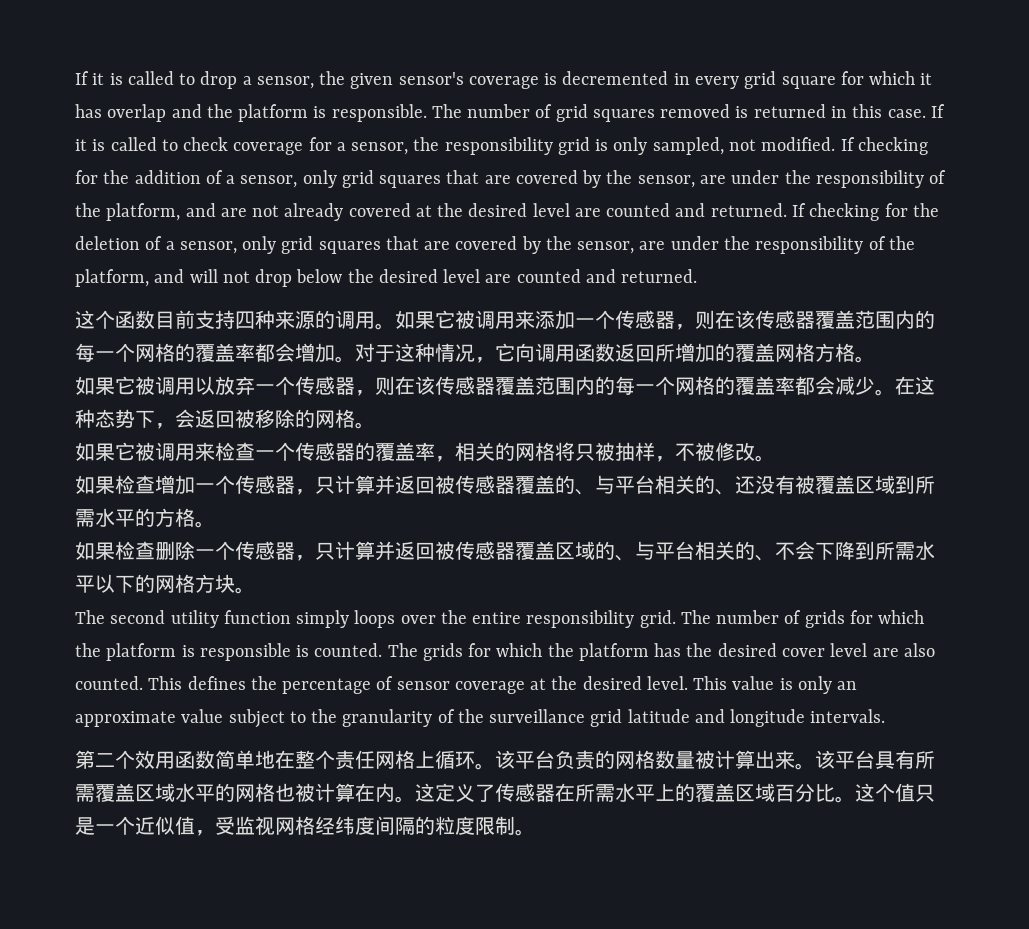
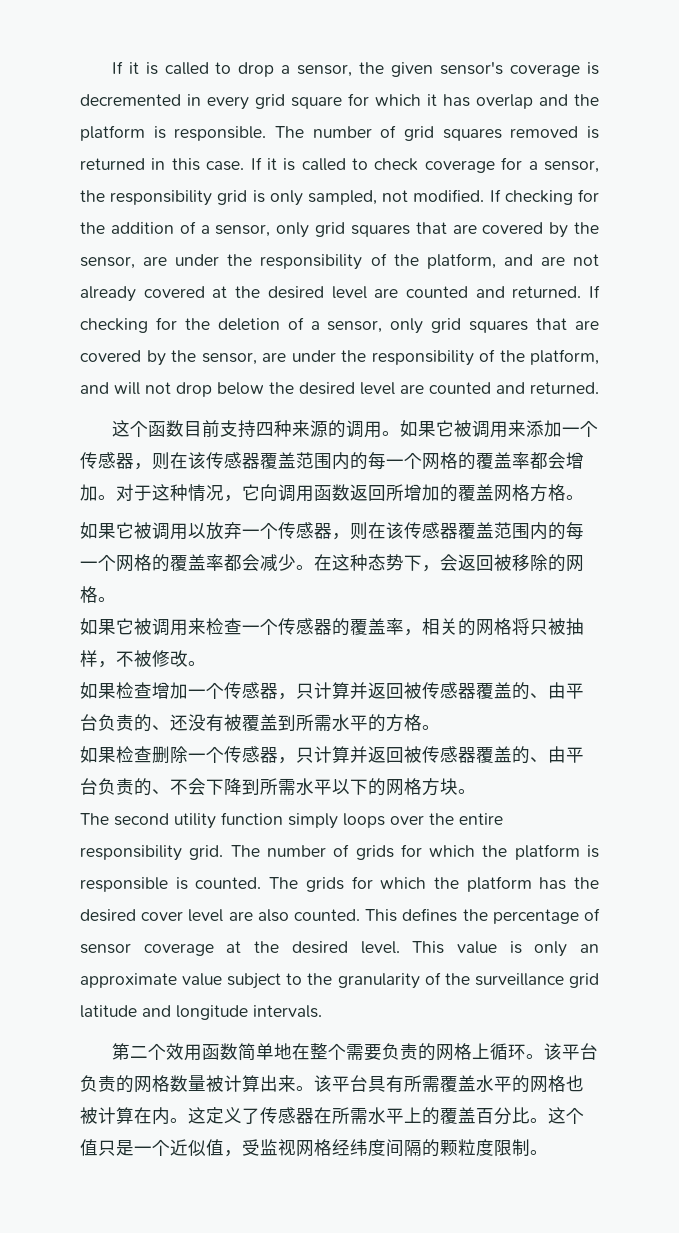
[595,475,695,494] 与平台相关 -> [548,682,584,699] [80,714,134,731] 由平台负责
[855,475,895,494] 区域 -> (278, 722) none
[555,541,735,561] 区域的、与平台相关 -> [512,746,584,764] [80,778,134,795] 的、由平台负责
[335,750,375,770] 责任 -> [345,1043,436,1061] 需要负责的
[135,783,175,802] 区域 -> (476, 1083) none
[735,783,775,802] 区域 -> (476, 1115) none
(435, 825) none -> [440,1140,458,1156] 颗

